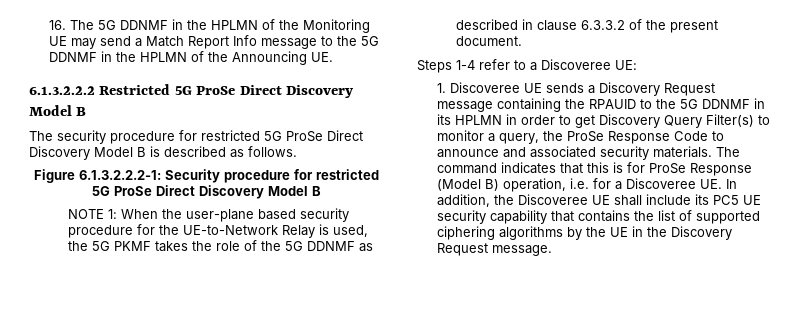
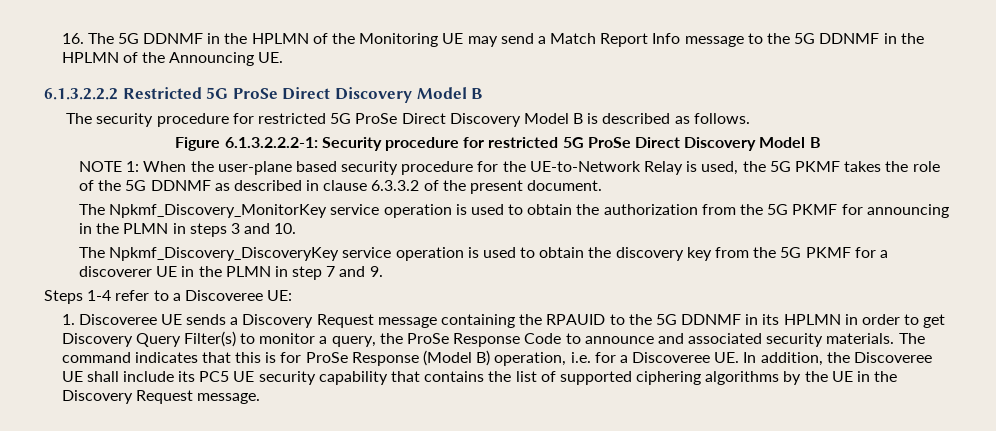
(523, 41) none -> [79,204,949,218] [79,223,297,237] [79,247,888,261] [79,266,383,280] // The Npkmf_Discovery_MonitorKey service operation is used to obtain the authorization from the 5G PKMF for announcing in the PLMN in steps 3 and 10. // The Npkmf_Discovery_DiscoveryKey service operation is used to obtain the discovery key from the 5G PKMF for a discoverer UE in the PLMN in step 7 and 9.

